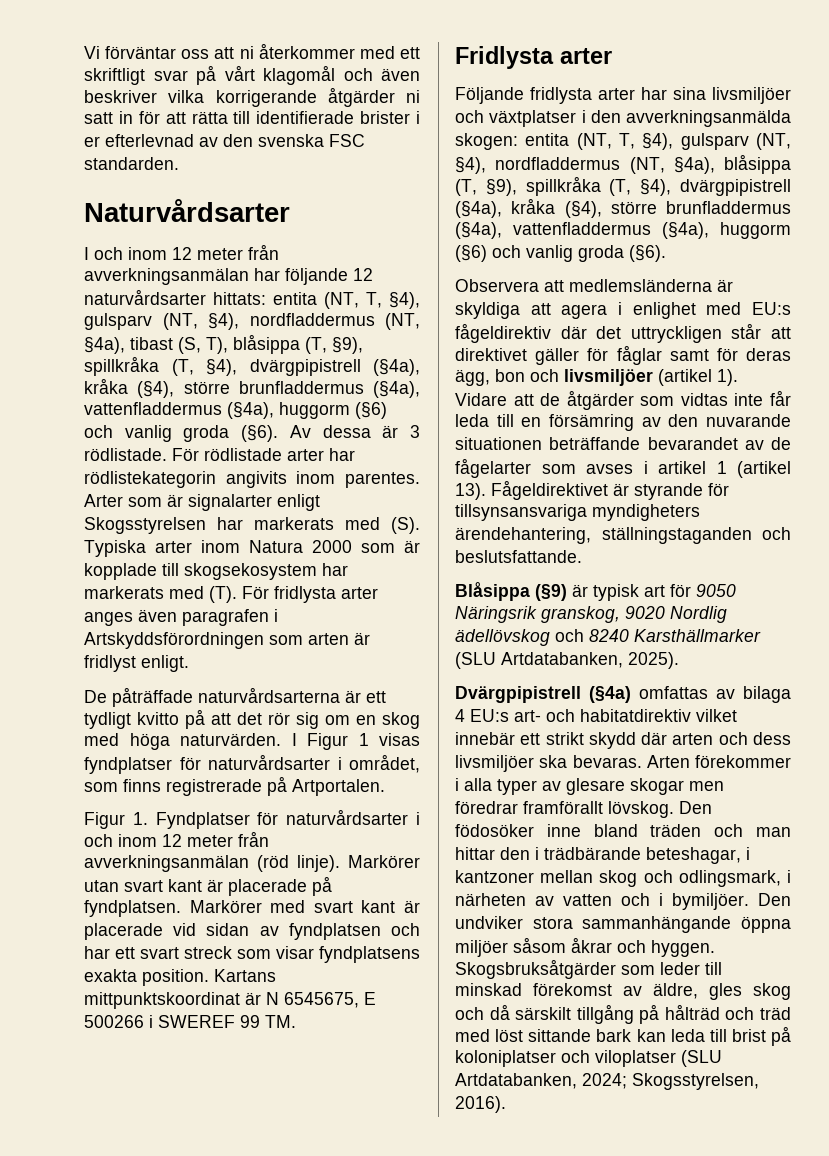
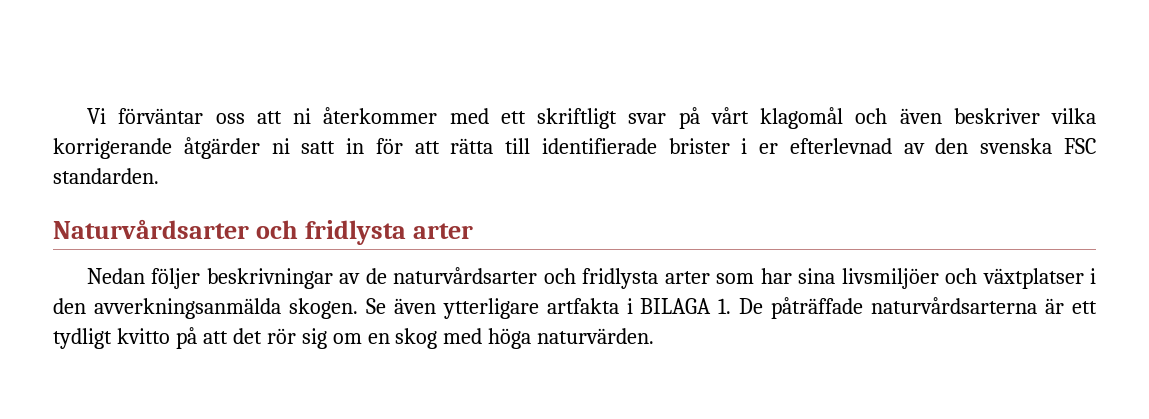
[84,244,279,260] [84,268,373,285] [84,289,420,309] [84,313,420,330] [84,334,363,354] [84,356,420,376] [84,378,420,398] [84,402,387,419] [84,425,421,442] [84,448,355,461] [84,471,420,488] [84,494,320,511] [84,517,420,534] [84,540,420,557] [84,563,348,580] [84,586,378,603] [84,609,278,626] [84,632,370,649] [84,655,189,672] // I och inom 12 meter från avverkningsanmälan har följande 12 naturvårdsarter hittats: entita (NT, T, §4), gulsparv (NT, §4), nordfladdermus (NT, §4a), tibast (S, T), blåsippa (T, §9), spillkråka (T, §4), dvärgpipistrell (§4a), kråka (§4), större brunfladdermus (§4a), vattenfladdermus (§4a), huggorm (§6) och vanlig groda (§6). Av dessa är 3 rödlistade. För rödlistade arter har rödlistekategorin angivits inom parentes. Arter som är signalarter enligt Skogsstyrelsen har markerats med (S). Typiska arter inom Natura 2000 som är kopplade till skogsekosystem har markerats med (T). För fridlysta arter anges även paragrafen i Artskyddsförordningen som arten är fridlyst enligt. // -> [255,220,473,245] [87,267,1096,289] [53,298,732,319] och fridlysta arter // Nedan följer beskrivningar av de naturvårdsarter och fridlysta arter som har sina livsmiljöer och växtplatser i den avverkningsanmälda skogen. Se även ytterligare artfakta i BILAGA 1.
[291,733,420,750] [84,754,420,774] [84,776,385,796] [84,809,421,829] [84,831,269,847] [84,855,420,872] [84,876,332,896] [84,900,420,917] [84,923,420,940] [84,946,420,963] [84,969,276,986] [84,992,376,1009] [84,1015,296,1028] [455,46,612,69] [455,87,791,104] [455,110,791,127] [455,133,791,150] [455,154,791,174] [455,176,791,196] [455,198,791,218] [455,222,791,239] [455,245,666,262] [455,279,733,292] [455,302,791,319] [455,323,791,343] [455,345,791,365] [455,369,738,386] [455,390,791,410] [455,414,791,431] [455,437,791,450] [455,458,791,478] [455,480,729,500] [455,504,700,521] [455,527,791,544] [455,550,582,563] [455,582,736,601] [455,606,727,623] [455,629,761,646] [455,652,679,669] [455,686,791,703] [455,709,737,722] [455,732,791,749] [455,755,791,772] [455,778,724,795] [455,801,712,818] [455,824,791,837] [455,847,750,864] [455,870,791,887] [455,893,791,910] [455,916,791,933] [455,937,715,957] [455,959,722,979] [455,983,791,1000] [455,1004,791,1024] [455,1026,791,1046] [455,1050,722,1067] [455,1073,759,1090] [455,1096,506,1113] I Figur 1 visas fyndplatser för naturvårdsarter i området, som finns registrerade på Artportalen. // Figur 1. Fyndplatser för naturvårdsarter i och inom 12 meter från avverkningsanmälan (röd linje). Markörer utan svart kant är placerade på fyndplatsen. Markörer med svart kant är placerade vid sidan av fyndplatsen och har ett svart streck som visar fyndplatsens exakta position. Kartans mittpunktskoordinat är N 6545675, E 500266 i SWEREF 99 TM. // Fridlysta arter // Följande fridlysta arter har sina livsmiljöer och växtplatser i den avverkningsanmälda skogen: entita (NT, T, §4), gulsparv (NT, §4), nordfladdermus (NT, §4a), blåsippa (T, §9), spillkråka (T, §4), dvärgpipistrell (§4a), kråka (§4), större brunfladdermus (§4a), vattenfladdermus (§4a), huggorm (§6) och vanlig groda (§6). // Observera att medlemsländerna är skyldiga att agera i enlighet med EU:s fågeldirektiv där det uttryckligen står att direktivet gäller för fåglar samt för deras ägg, bon och livsmiljöer (artikel 1). Vidare att de åtgärder som vidtas inte får leda till en försämring av den nuvarande situationen beträffande bevarandet av de fågelarter som avses i artikel 1 (artikel 13). Fågeldirektivet är styrande för tillsynsansvariga myndigheters ärendehantering, ställningstaganden och beslutsfattande. // Blåsippa (§9) är typisk art för 9050 Näringsrik granskog, 9020 Nordlig ädellövskog och 8240 Karsthällmarker (SLU Artdatabanken, 2025). // Dvärgpipistrell (§4a) omfattas av bilaga 4 EU:s art- och habitatdirektiv vilket innebär ett strikt skydd där arten och dess livsmiljöer ska bevaras. Arten förekommer i alla typer av glesare skogar men föredrar framförallt lövskog. Den födosöker inne bland träden och man hittar den i trädbärande beteshagar, i kantzoner mellan skog och odlingsmark, i närheten av vatten och i bymiljöer. Den undviker stora sammanhängande öppna miljöer såsom åkrar och hyggen. Skogsbruksåtgärder som leder till minskad förekomst av äldre, gles skog och då särskilt tillgång på hålträd och träd med löst sittande bark kan leda till brist på koloniplatser och viloplatser (SLU Artdatabanken, 2024; Skogsstyrelsen, 2016). -> (655, 336) none

